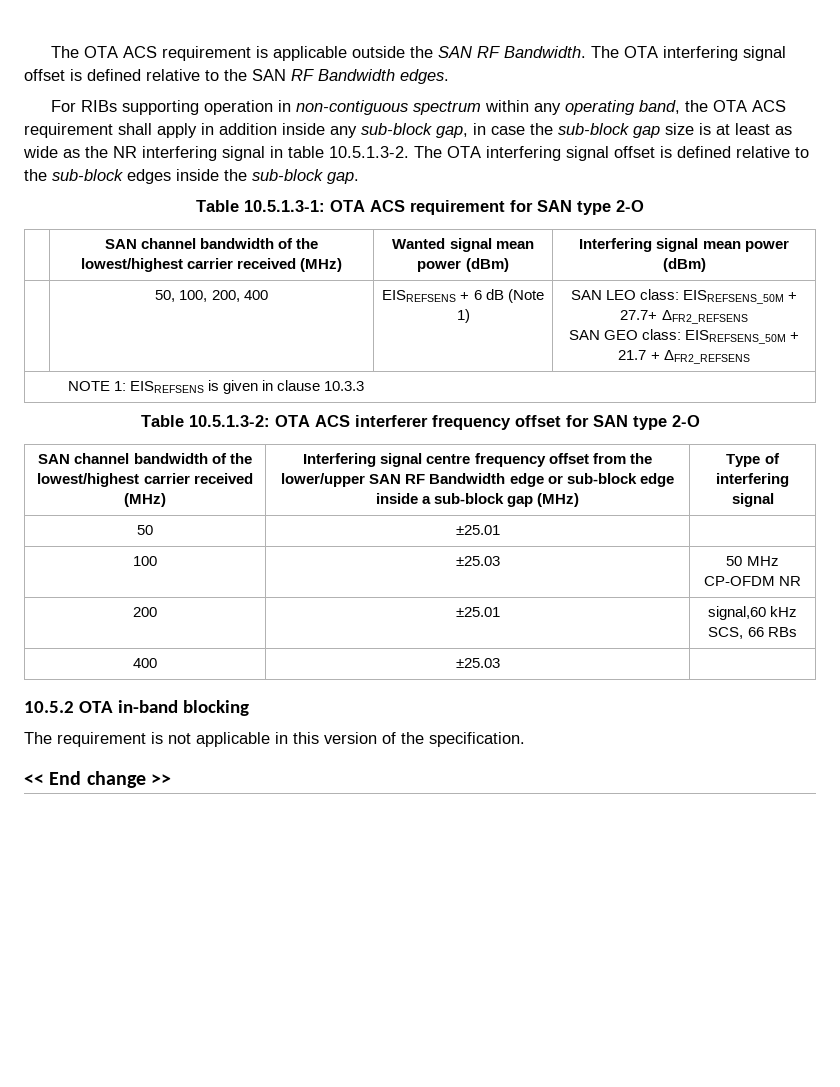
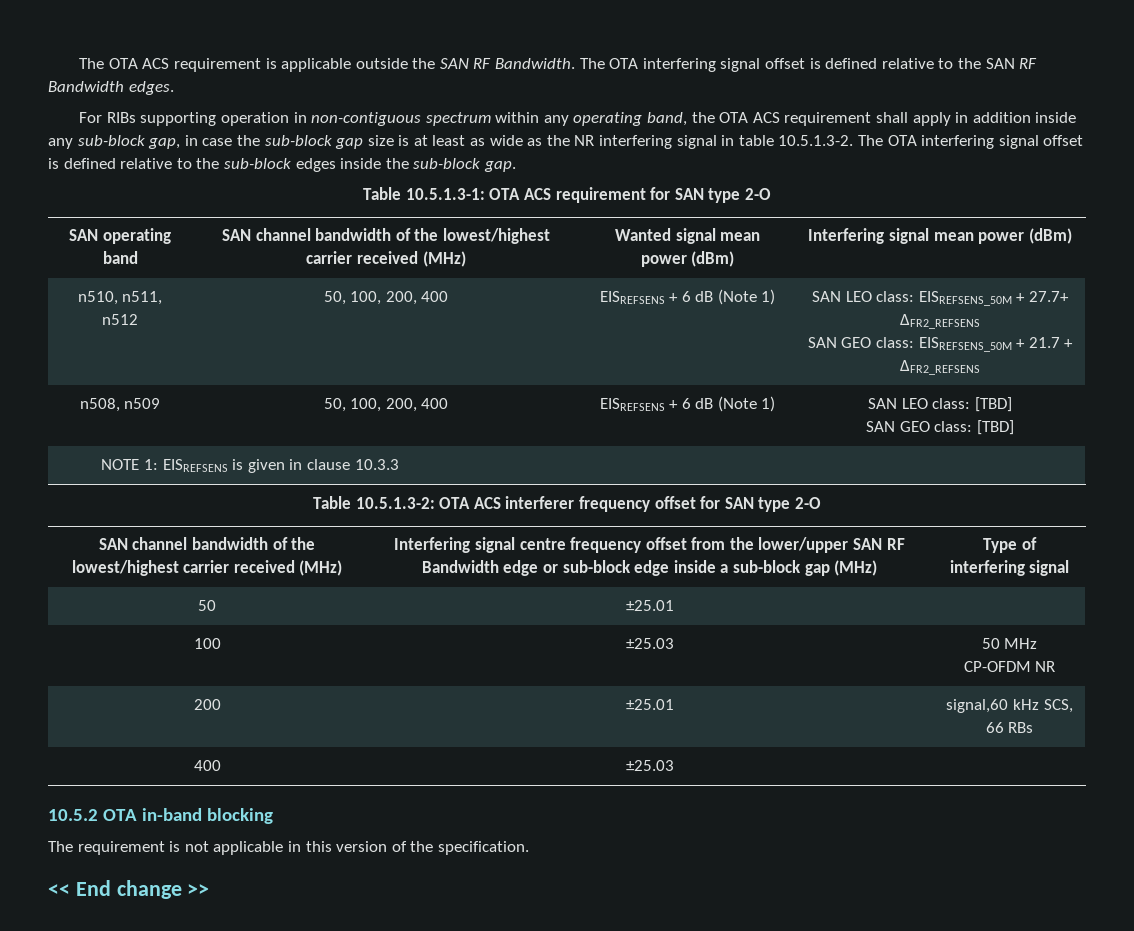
(644, 206) none -> [69,228,171,244] [102,251,138,264] SAN operating band
(706, 265) none -> [77,291,163,305] [102,314,138,325] n510, n511, n512
(750, 357) none -> [79,398,161,412] [323,398,449,412] [599,396,776,412] [868,397,1012,412] [866,420,1014,435] // n508, n509 | 50, 100, 200, 400 | EISREFSENS + 6 dB (Note 1) | SAN LEO class: [TBD] // SAN GEO class: [TBD]

